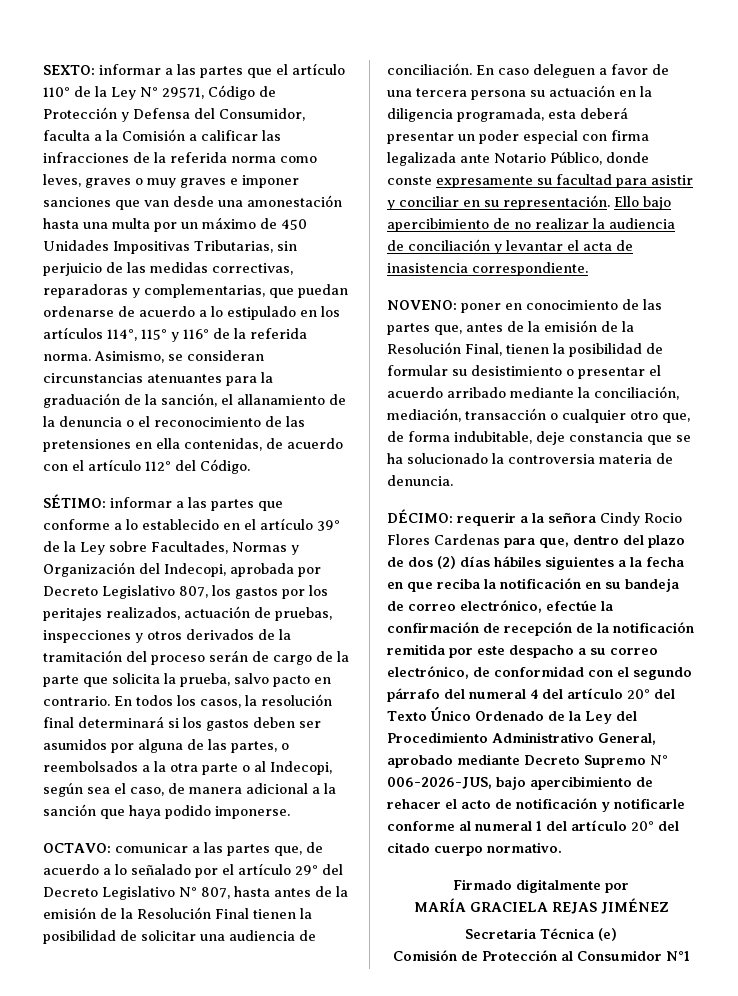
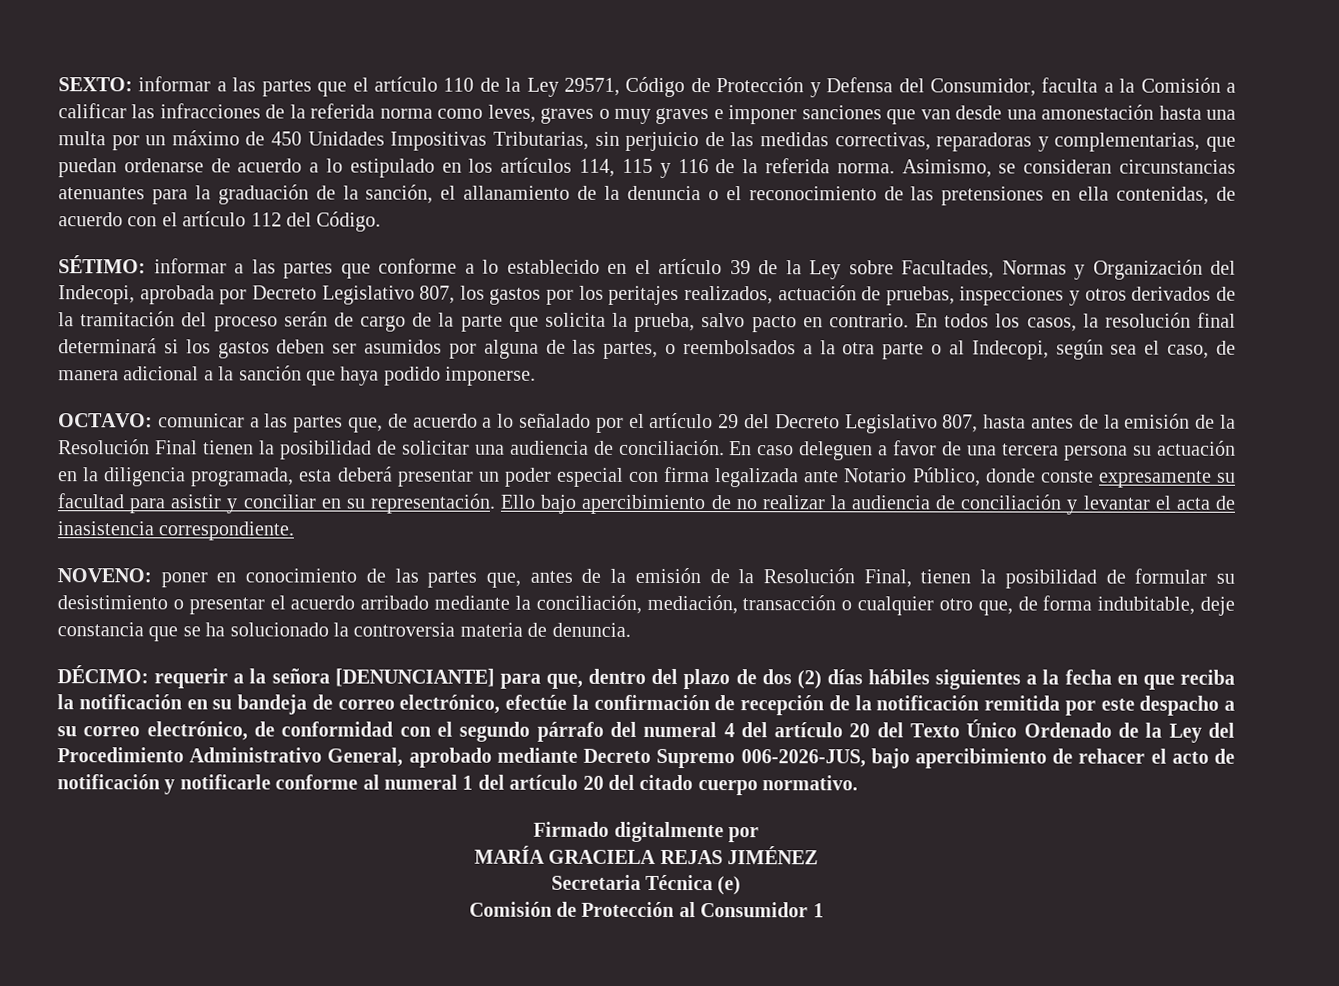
[43,86,158,100] 110° de la Ley N° -> [443,77,559,97] 110 de la Ley
[107,329,209,342] 114°, 115° y 116° -> [579,158,709,179] 114, 115 y 116
[145,461,171,471] 112° -> [250,212,282,227] 112
[317,520,340,531] 39° -> [729,260,751,275] 39
[295,865,318,875] 29° -> [718,414,740,429] 29
[179,887,197,897] N° -> (938, 424) none
[600,512,682,526] [387,534,500,545] Cindy Rocio Flores Cardenas -> [334,668,495,687] [DENUNCIANTE]
[627,689,650,699] 20° -> [849,723,871,738] 20
[650,755,668,765] N° -> (736, 758) none
[631,821,654,831] 20° -> [582,775,604,790] 20
[665,951,690,961] N°1 -> [812,903,824,918] 1

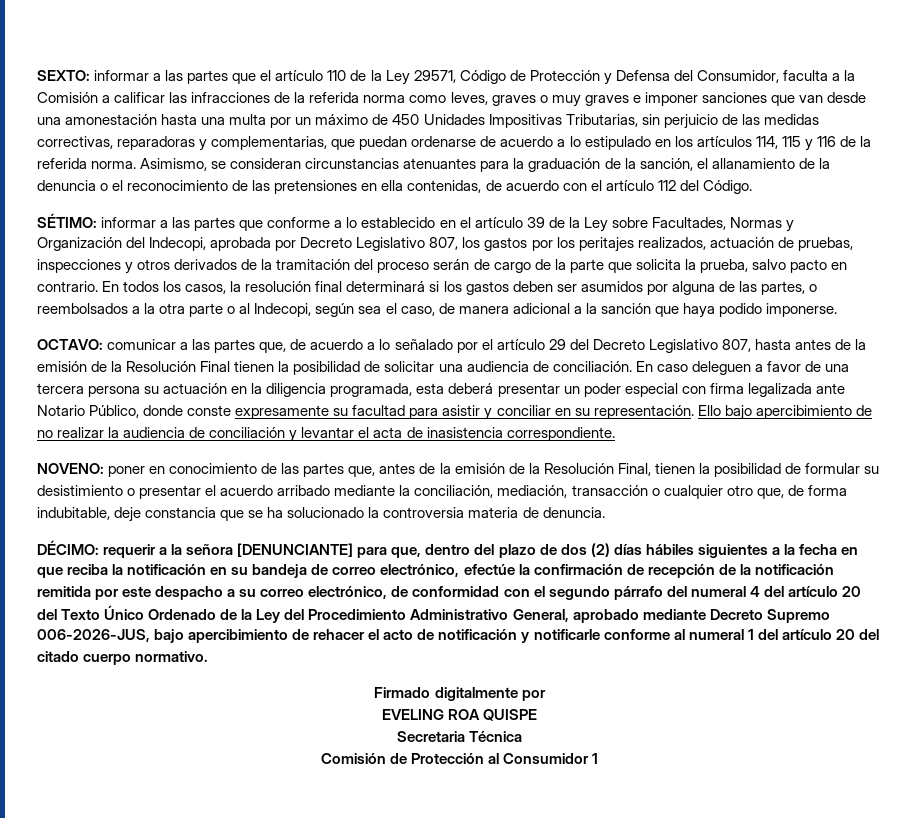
[473,845,819,865] MARÍA GRACIELA REJAS JIMÉNEZ -> [381,709,538,721] EVELING ROA QUISPE
[717,876,742,896] (e) -> (523, 736) none

